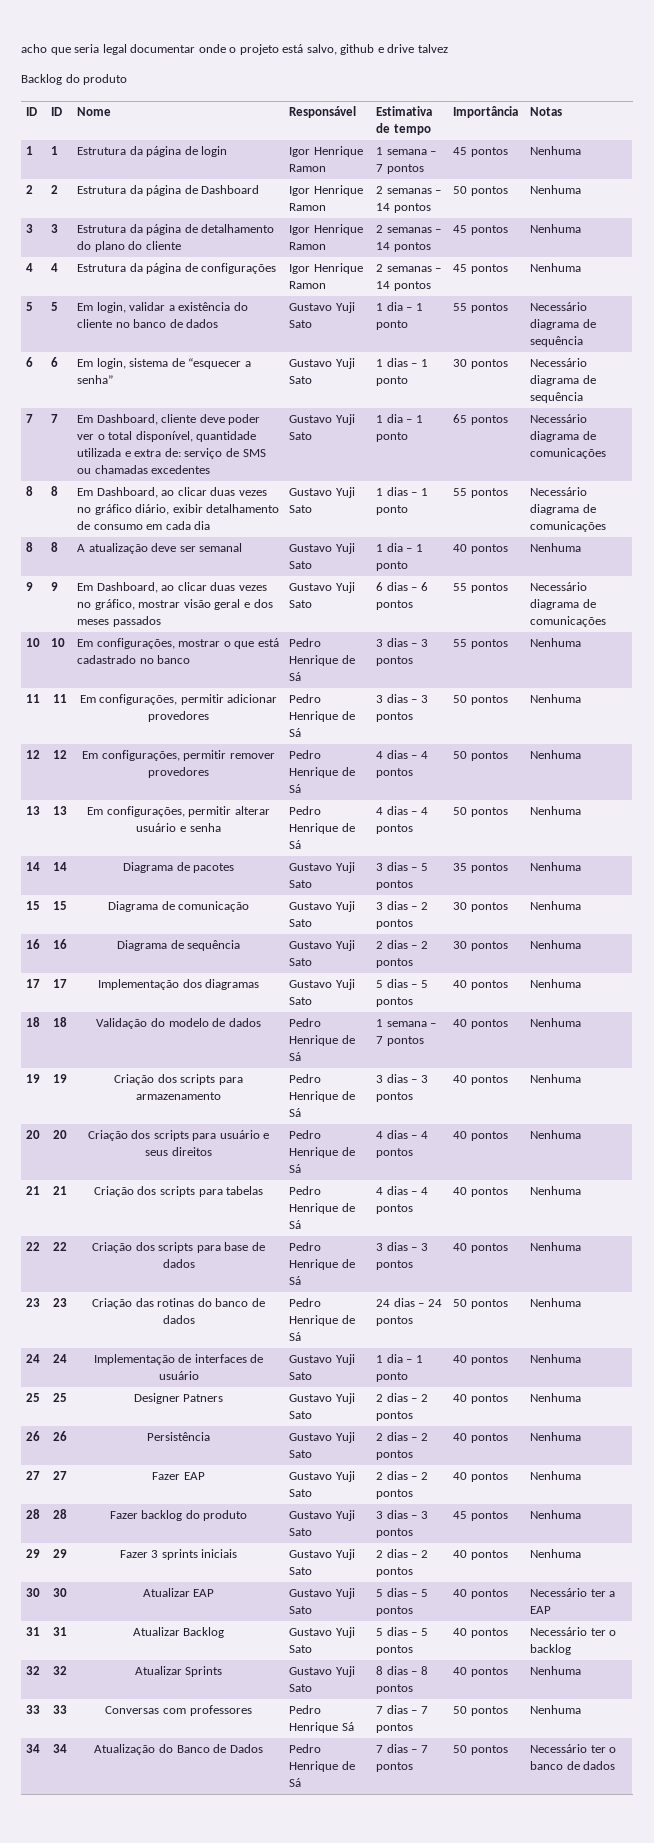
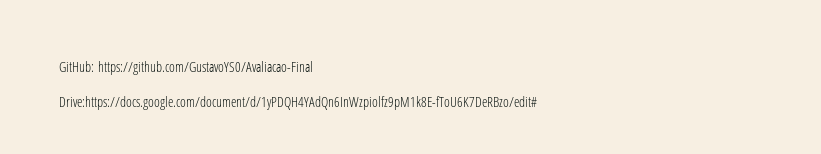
[21,44,448,55] [21,74,128,85] [26,107,38,116] [51,107,63,116] [77,107,112,116] [289,106,357,118] [376,106,433,116] [376,123,431,135] [453,106,519,118] [530,107,563,116] [26,146,34,155] [51,146,59,155] [77,146,228,157] [289,146,363,157] [289,164,327,172] [376,147,437,155] [376,164,424,174] [453,147,508,157] [530,146,582,155] [26,185,34,194] [51,185,59,194] [77,185,260,196] [289,185,363,196] [289,203,327,211] [376,186,442,194] [376,203,431,213] [453,186,508,196] [530,185,582,194] [26,224,34,233] [51,224,59,233] [77,224,275,235] [77,241,181,252] [289,224,363,235] [289,242,327,250] [376,225,442,233] [376,242,431,252] [453,225,508,235] [530,224,582,233] [26,263,34,272] [51,263,59,272] [77,263,277,274] [289,263,363,274] [289,281,327,289] [376,264,442,272] [376,281,431,291] [453,264,508,274] [530,263,582,272] [26,302,34,311] [51,302,59,311] [77,302,248,313] [77,319,219,328] [289,302,355,313] [289,320,313,328] [376,302,423,311] [376,320,409,330] [453,303,508,313] [530,302,588,311] [530,319,596,330] [530,336,584,347] [26,357,34,367] [51,357,59,367] [77,358,251,369] [77,375,114,384] [289,358,355,369] [289,376,313,384] [376,358,428,367] [376,376,409,386] [453,359,508,369] [530,358,588,367] [530,375,596,386] [530,392,584,403] [26,414,34,423] [51,414,59,423] [77,414,261,425] [77,431,257,442] [77,448,266,459] [77,465,211,474] [289,414,355,425] [289,432,313,440] [376,414,423,423] [376,432,409,442] [453,414,508,425] [530,414,588,423] [530,431,596,442] [530,448,607,459] [26,486,34,496] [51,486,59,496] [77,487,267,498] [77,504,280,515] [77,521,211,530] [289,487,355,498] [289,505,313,513] [376,487,428,496] [376,505,409,515] [453,488,508,498] [530,487,588,496] [530,504,596,515] [530,521,607,532] [26,542,34,552] [51,542,59,552] [77,543,243,554] [289,543,355,554] [289,561,313,569] [376,543,423,552] [376,561,409,571] [453,544,508,554] [530,543,582,552] [26,582,34,591] [51,582,59,591] [77,582,267,593] [77,599,273,610] [77,616,161,627] [289,582,355,593] [289,600,313,608] [376,582,428,591] [376,600,414,610] [453,583,508,593] [530,582,588,591] [530,599,596,610] [530,616,607,627] [26,638,41,647] [51,638,66,647] [77,638,279,649] [77,655,191,664] [289,638,322,647] [289,655,355,666] [289,672,302,681] [376,638,428,647] [376,656,414,666] [453,639,508,649] [530,638,582,647] [26,694,41,703] [52,694,67,703] [79,694,278,705] [148,711,209,722] [289,694,322,703] [289,711,355,722] [289,728,302,737] [376,694,428,703] [376,712,414,722] [453,695,508,705] [530,694,582,703] [26,750,41,759] [52,750,67,759] [82,750,275,761] [148,767,209,778] [289,750,322,759] [289,767,355,778] [289,784,302,793] [376,750,428,759] [376,768,414,778] [453,751,508,761] [530,750,582,759] [26,806,41,815] [52,806,67,815] [87,806,270,817] [136,823,221,832] [289,806,322,815] [289,823,355,834] [289,840,302,849] [376,806,428,815] [376,824,414,834] [453,807,508,817] [530,806,582,815] [26,862,41,871] [52,862,67,871] [122,862,235,873] [289,862,355,873] [289,880,313,888] [376,862,428,871] [376,880,414,890] [453,863,508,873] [530,862,582,871] [26,901,41,910] [52,901,67,910] [107,901,250,912] [289,901,355,912] [289,919,313,927] [376,901,428,910] [376,919,414,929] [453,902,508,912] [530,901,582,910] [26,939,41,949] [52,939,67,949] [116,940,241,951] [289,940,355,951] [289,958,313,966] [376,940,428,949] [376,958,414,968] [453,941,508,951] [530,940,582,949] [26,979,41,988] [52,979,67,988] [97,979,260,990] [289,979,355,990] [289,997,313,1005] [376,979,428,988] [376,997,414,1007] [453,980,508,990] [530,979,582,988] [26,1017,41,1027] [52,1017,67,1027] [96,1018,261,1029] [289,1018,322,1027] [289,1035,355,1046] [289,1052,302,1061] [376,1019,437,1027] [376,1036,424,1046] [453,1019,508,1029] [530,1018,582,1027] [26,1074,41,1083] [52,1074,67,1083] [114,1074,243,1085] [136,1092,221,1100] [289,1074,322,1083] [289,1091,355,1102] [289,1108,302,1117] [376,1074,428,1083] [376,1092,414,1102] [453,1075,508,1085] [530,1074,582,1083] [26,1130,41,1139] [52,1130,67,1139] [87,1130,270,1141] [145,1147,212,1156] [289,1130,322,1139] [289,1147,355,1158] [289,1164,302,1173] [376,1130,428,1139] [376,1148,414,1158] [453,1131,508,1141] [530,1130,582,1139] [26,1186,41,1195] [52,1186,67,1195] [93,1186,264,1197] [289,1186,322,1195] [289,1203,355,1214] [289,1220,302,1229] [376,1186,428,1195] [376,1204,414,1214] [453,1187,508,1197] [530,1186,582,1195] [26,1242,41,1251] [52,1242,67,1251] [92,1242,265,1253] [162,1259,195,1268] [289,1242,322,1251] [289,1259,355,1270] [289,1276,302,1285] [376,1242,428,1251] [376,1260,414,1270] [453,1243,508,1253] [530,1242,582,1251] [26,1298,41,1307] [52,1298,67,1307] [92,1298,265,1309] [162,1315,195,1324] [289,1298,322,1307] [289,1315,355,1326] [289,1332,302,1341] [376,1298,442,1307] [376,1316,414,1326] [453,1299,508,1309] [530,1298,582,1307] [26,1354,41,1363] [52,1354,67,1363] [93,1354,264,1365] [158,1371,199,1380] [289,1354,355,1365] [289,1372,313,1380] [376,1354,423,1363] [376,1372,409,1382] [453,1355,508,1365] [530,1354,582,1363] [26,1393,41,1402] [52,1393,67,1402] [133,1393,224,1404] [289,1393,355,1404] [289,1411,313,1419] [376,1393,428,1402] [376,1411,414,1421] [453,1394,508,1404] [530,1393,582,1402] [26,1431,41,1441] [52,1431,67,1441] [147,1432,210,1441] [289,1432,355,1443] [289,1450,313,1458] [376,1432,428,1441] [376,1450,414,1460] [453,1433,508,1443] [530,1432,582,1441] [26,1471,41,1480] [52,1471,67,1480] [152,1472,205,1480] [289,1471,355,1482] [289,1489,313,1497] [376,1471,428,1480] [376,1489,414,1499] [453,1472,508,1482] [530,1471,582,1480] [26,1509,41,1519] [52,1509,67,1519] [109,1510,248,1521] [289,1510,355,1521] [289,1528,313,1536] [376,1510,428,1519] [376,1528,414,1538] [453,1511,508,1521] [530,1510,582,1519] [26,1549,41,1558] [52,1549,67,1558] [119,1549,238,1560] [289,1549,355,1560] [289,1567,313,1575] [376,1549,428,1558] [376,1567,414,1577] [453,1550,508,1560] [530,1549,582,1558] [26,1588,41,1597] [52,1588,67,1597] [142,1588,215,1597] [289,1588,355,1599] [289,1606,313,1614] [376,1588,428,1597] [376,1606,414,1616] [453,1589,508,1599] [530,1588,616,1597] [530,1606,552,1614] [26,1627,41,1636] [52,1627,67,1636] [132,1627,225,1638] [289,1627,355,1638] [289,1645,313,1653] [376,1627,428,1636] [376,1645,414,1655] [453,1628,508,1638] [530,1627,617,1636] [530,1644,572,1655] [26,1666,41,1675] [52,1666,67,1675] [134,1666,223,1677] [289,1666,355,1677] [289,1684,313,1692] [376,1666,428,1675] [376,1684,414,1694] [453,1667,508,1677] [530,1666,582,1675] [26,1705,41,1714] [52,1705,67,1714] [105,1705,252,1716] [289,1705,322,1714] [289,1722,354,1733] [376,1705,428,1714] [376,1723,414,1733] [453,1706,508,1716] [530,1705,582,1714] [26,1744,41,1753] [52,1744,67,1753] [94,1744,263,1755] [289,1744,322,1753] [289,1761,355,1772] [289,1778,302,1787] [376,1744,428,1753] [376,1762,414,1772] [453,1745,508,1755] [530,1744,617,1753] [530,1761,616,1770] acho que seria legal documentar onde o projeto está salvo, github e drive talvez // Backlog do produto // ID | ID | Nome | Responsável | Estimativa de tempo | Importância | Notas // 1 | 1 | Estrutura da página de login | Igor Henrique Ramon | 1 semana – 7 pontos | 45 pontos | Nenhuma // 2 | 2 | Estrutura da página de Dashboard | Igor Henrique Ramon | 2 semanas – 14 pontos | 50 pontos | Nenhuma // 3 | 3 | Estrutura da página de detalhamento do plano do cliente | Igor Henrique Ramon | 2 semanas – 14 pontos | 45 pontos | Nenhuma // 4 | 4 | Estrutura da página de configurações | Igor Henrique Ramon | 2 semanas – 14 pontos | 45 pontos | Nenhuma // 5 | 5 | Em login, validar a existência do cliente no banco de dados | Gustavo Yuji Sato | 1 dia – 1 ponto | 55 pontos | Necessário diagrama de sequência // 6 | 6 | Em login, sistema de “esquecer a senha” | Gustavo Yuji Sato | 1 dias – 1 ponto | 30 pontos | Necessário diagrama de sequência // 7 | 7 | Em Dashboard, cliente deve poder ver o total disponível, quantidade utilizada e extra de: serviço de SMS ou chamadas excedentes | Gustavo Yuji Sato | 1 dia – 1 ponto | 65 pontos | Necessário diagrama de comunicações // 8 | 8 | Em Dashboard, ao clicar duas vezes no gráfico diário, exibir detalhamento de consumo em cada dia | Gustavo Yuji Sato | 1 dias – 1 ponto | 55 pontos | Necessário diagrama de comunicações // 8 | 8 | A atualização deve ser semanal | Gustavo Yuji Sato | 1 dia – 1 ponto | 40 pontos | Nenhuma // 9 | 9 | Em Dashboard, ao clicar duas vezes no gráfico, mostrar visão geral e dos meses passados | Gustavo Yuji Sato | 6 dias – 6 pontos | 55 pontos | Necessário diagrama de comunicações // 10 | 10 | Em configurações, mostrar o que está cadastrado no banco | Pedro Henrique de Sá | 3 dias – 3 pontos | 55 pontos | Nenhuma // 11 | 11 | Em configurações, permitir adicionar provedores | Pedro Henrique de Sá | 3 dias – 3 pontos | 50 pontos | Nenhuma // 12 | 12 | Em configurações, permitir remover provedores | Pedro Henrique de Sá | 4 dias – 4 pontos | 50 pontos | Nenhuma // 13 | 13 | Em configurações, permitir alterar usuário e senha | Pedro Henrique de Sá | 4 dias – 4 pontos | 50 pontos | Nenhuma // 14 | 14 | Diagrama de pacotes | Gustavo Yuji Sato | 3 dias – 5 pontos | 35 pontos | Nenhuma // 15 | 15 | Diagrama de comunicação | Gustavo Yuji Sato | 3 dias – 2 pontos | 30 pontos | Nenhuma // 16 | 16 | Diagrama de sequência | Gustavo Yuji Sato | 2 dias – 2 pontos | 30 pontos | Nenhuma // 17 | 17 | Implementação dos diagramas | Gustavo Yuji Sato | 5 dias – 5 pontos | 40 pontos | Nenhuma // 18 | 18 | Validação do modelo de dados | Pedro Henrique de Sá | 1 semana – 7 pontos | 40 pontos | Nenhuma // 19 | 19 | Criação dos scripts para armazenamento | Pedro Henrique de Sá | 3 dias – 3 pontos | 40 pontos | Nenhuma // 20 | 20 | Criação dos scripts para usuário e seus direitos | Pedro Henrique de Sá | 4 dias – 4 pontos | 40 pontos | Nenhuma // 21 | 21 | Criação dos scripts para tabelas | Pedro Henrique de Sá | 4 dias – 4 pontos | 40 pontos | Nenhuma // 22 | 22 | Criação dos scripts para base de dados | Pedro Henrique de Sá | 3 dias – 3 pontos | 40 pontos | Nenhuma // 23 | 23 | Criação das rotinas do banco de dados | Pedro Henrique de Sá | 24 dias – 24 pontos | 50 pontos | Nenhuma // 24 | 24 | Implementação de interfaces de usuário | Gustavo Yuji Sato | 1 dia – 1 ponto | 40 pontos | Nenhuma // 25 | 25 | Designer Patners | Gustavo Yuji Sato | 2 dias – 2 pontos | 40 pontos | Nenhuma // 26 | 26 | Persistência | Gustavo Yuji Sato | 2 dias – 2 pontos | 40 pontos | Nenhuma // 27 | 27 | Fazer EAP | Gustavo Yuji Sato | 2 dias – 2 pontos | 40 pontos | Nenhuma // 28 | 28 | Fazer backlog do produto | Gustavo Yuji Sato | 3 dias – 3 pontos | 45 pontos | Nenhuma // 29 | 29 | Fazer 3 sprints iniciais | Gustavo Yuji Sato | 2 dias – 2 pontos | 40 pontos | Nenhuma // 30 | 30 | Atualizar EAP | Gustavo Yuji Sato | 5 dias – 5 pontos | 40 pontos | Necessário ter a EAP // 31 | 31 | Atualizar Backlog | Gustavo Yuji Sato | 5 dias – 5 pontos | 40 pontos | Necessário ter o backlog // 32 | 32 | Atualizar Sprints | Gustavo Yuji Sato | 8 dias – 8 pontos | 40 pontos | Nenhuma // 33 | 33 | Conversas com professores | Pedro Henrique Sá | 7 dias – 7 pontos | 50 pontos | Nenhuma // 34 | 34 | Atualização do Banco de Dados | Pedro Henrique de Sá | 7 dias – 7 pontos | 50 pontos | Necessário ter o banco de dados -> [59,61,313,75] [59,96,537,110] GitHub: https://github.com/GustavoYS0/Avaliacao-Final // Drive:https://docs.google.com/document/d/1yPDQH4YAdQn6InWzpiolfz9pM1k8E-fToU6K7DeRBzo/edit#

